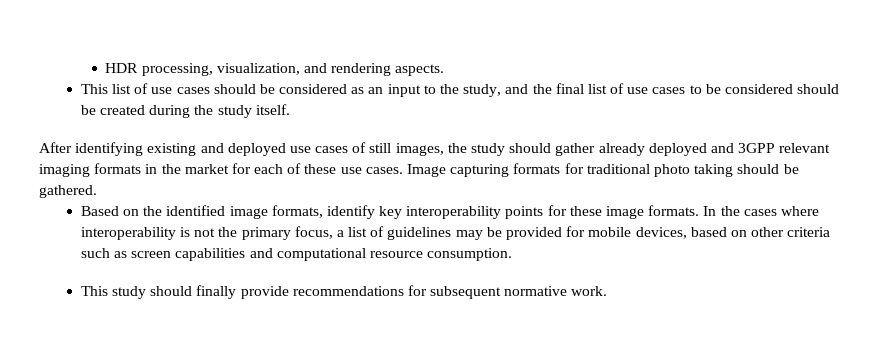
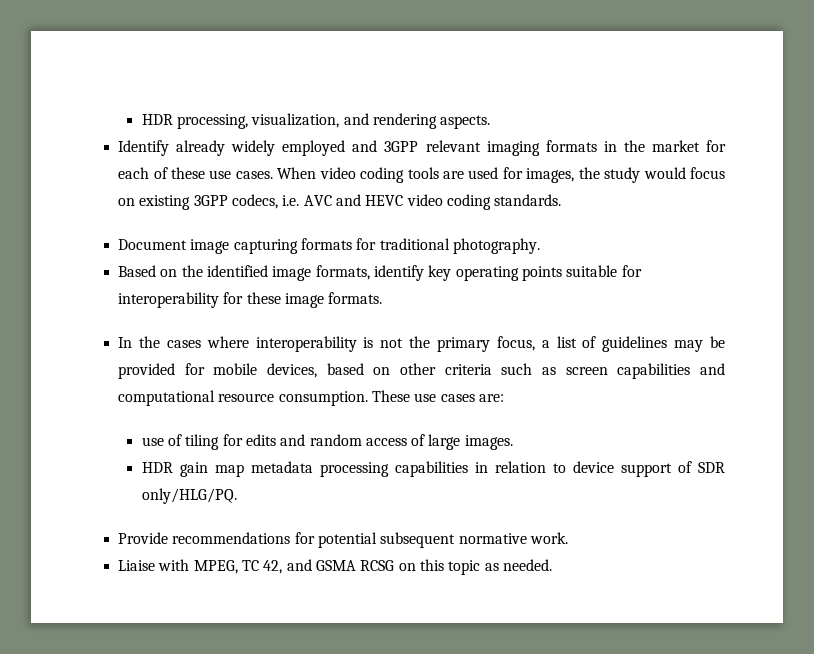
[80,83,840,97] [80,104,290,118] [39,142,707,156] This list of use cases should be considered as an input to the study, and the final list of use cases to be considered should be created during the study itself. // After identifying existing and deployed use cases of still images, the study should gather already deployed -> [118,140,346,156] Identify already widely employed
[407,163,799,177] [39,185,97,198] Image capturing formats for traditional photo taking should be gathered. -> [277,167,726,183] [118,194,562,210] [118,238,541,254] When video coding tools are used for images, the study would focus on existing 3GPP codecs, i.e. AVC and HEVC video coding standards. // Document image capturing formats for traditional photography.
[406,206,544,219] interoperability points -> [455,265,642,281] [118,292,220,308] operating points suitable for interoperability
(700, 210) none -> (383, 298) //
[80,285,289,299] // This study should finally provide -> [372,390,505,402] [141,434,513,450] [141,461,725,477] [141,488,237,504] [118,532,169,544] These use cases are: // use of tiling for edits and random access of large images. // HDR gain map metadata processing capabilities in relation to device support of SDR only/HLG/PQ. // Provide
(427, 290) none -> [318,532,378,548] potential
(608, 291) none -> [118,559,552,575] // Liaise with MPEG, TC 42, and GSMA RCSG on this topic as needed.

